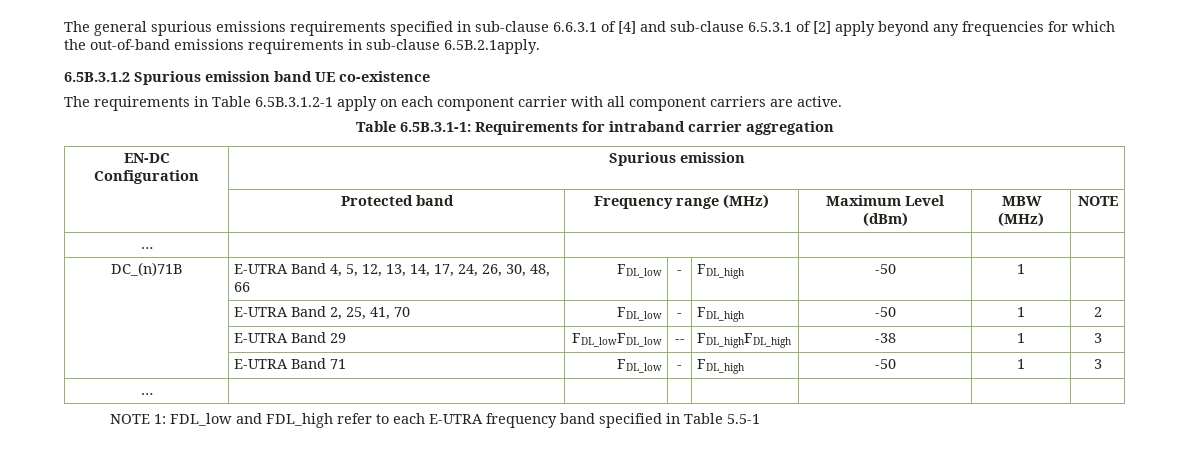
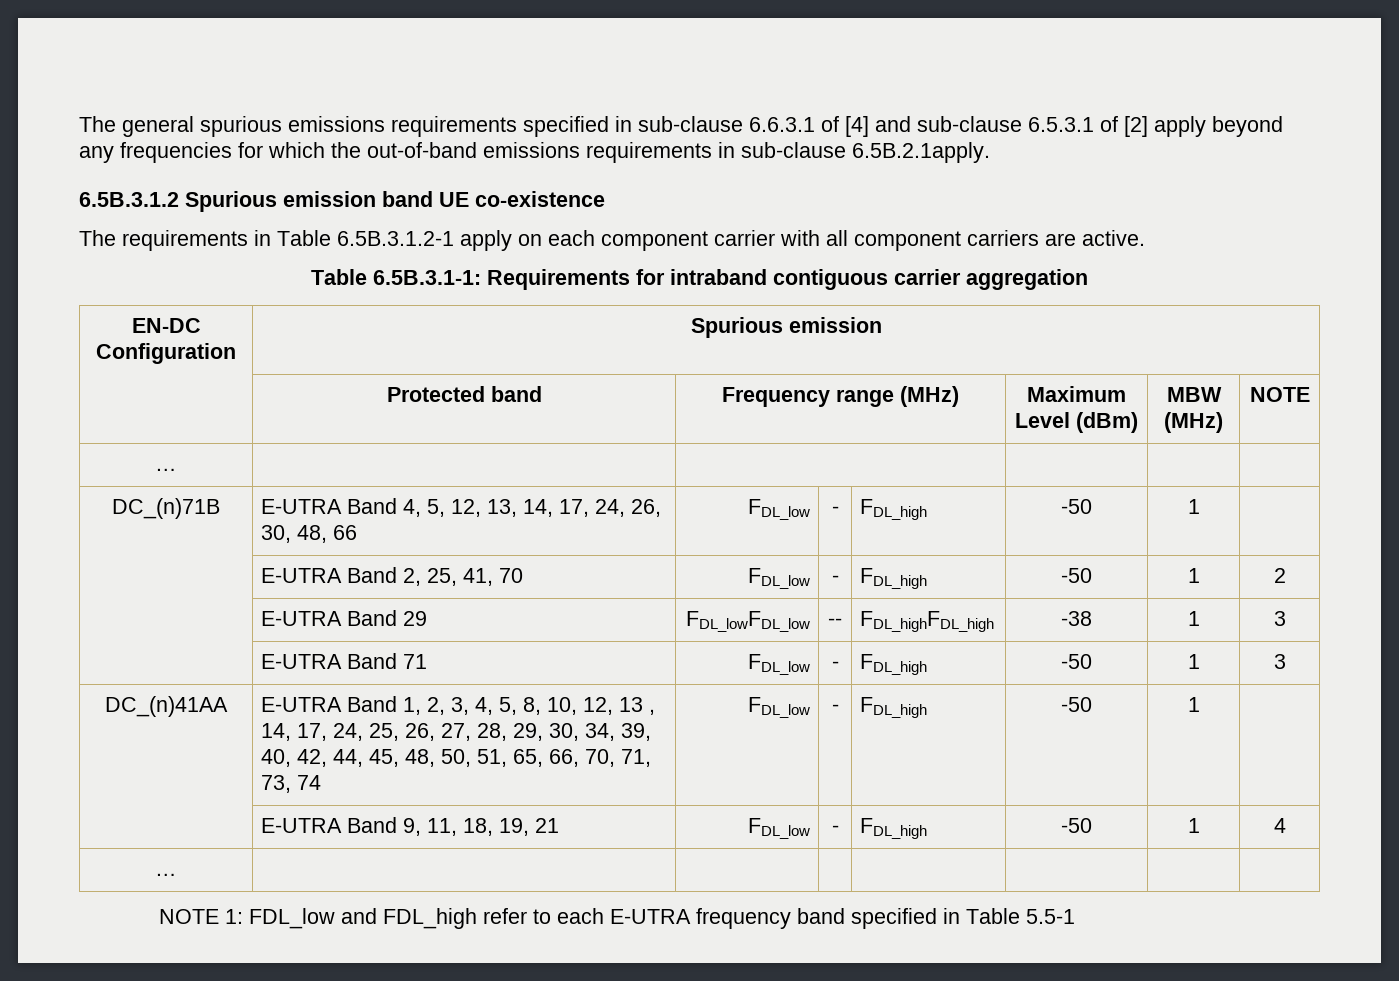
(685, 126) none -> [773,269,888,290] contiguous
(1102, 364) none -> [105,696,228,717] [261,696,656,715] [261,723,652,741] [261,749,652,767] [261,775,322,793] [747,697,810,718] [831,704,839,712] [860,697,928,718] [1061,697,1092,712] [1187,697,1200,712] [261,817,560,836] [747,818,810,839] [831,825,839,833] [860,818,928,839] [1061,818,1092,833] [1187,818,1200,833] [1273,818,1286,833] // DC_(n)41AA | E-UTRA Band 1, 2, 3, 4, 5, 8, 10, 12, 13 , 14, 17, 24, 25, 26, 27, 28, 29, 30, 34, 39, 40, 42, 44, 45, 48, 50, 51, 65, 66, 70, 71, 73, 74 | FDL_low | - | FDL_high | -50 | 1 | // | E-UTRA Band 9, 11, 18, 19, 21 | FDL_low | - | FDL_high | -50 | 1 | 4

